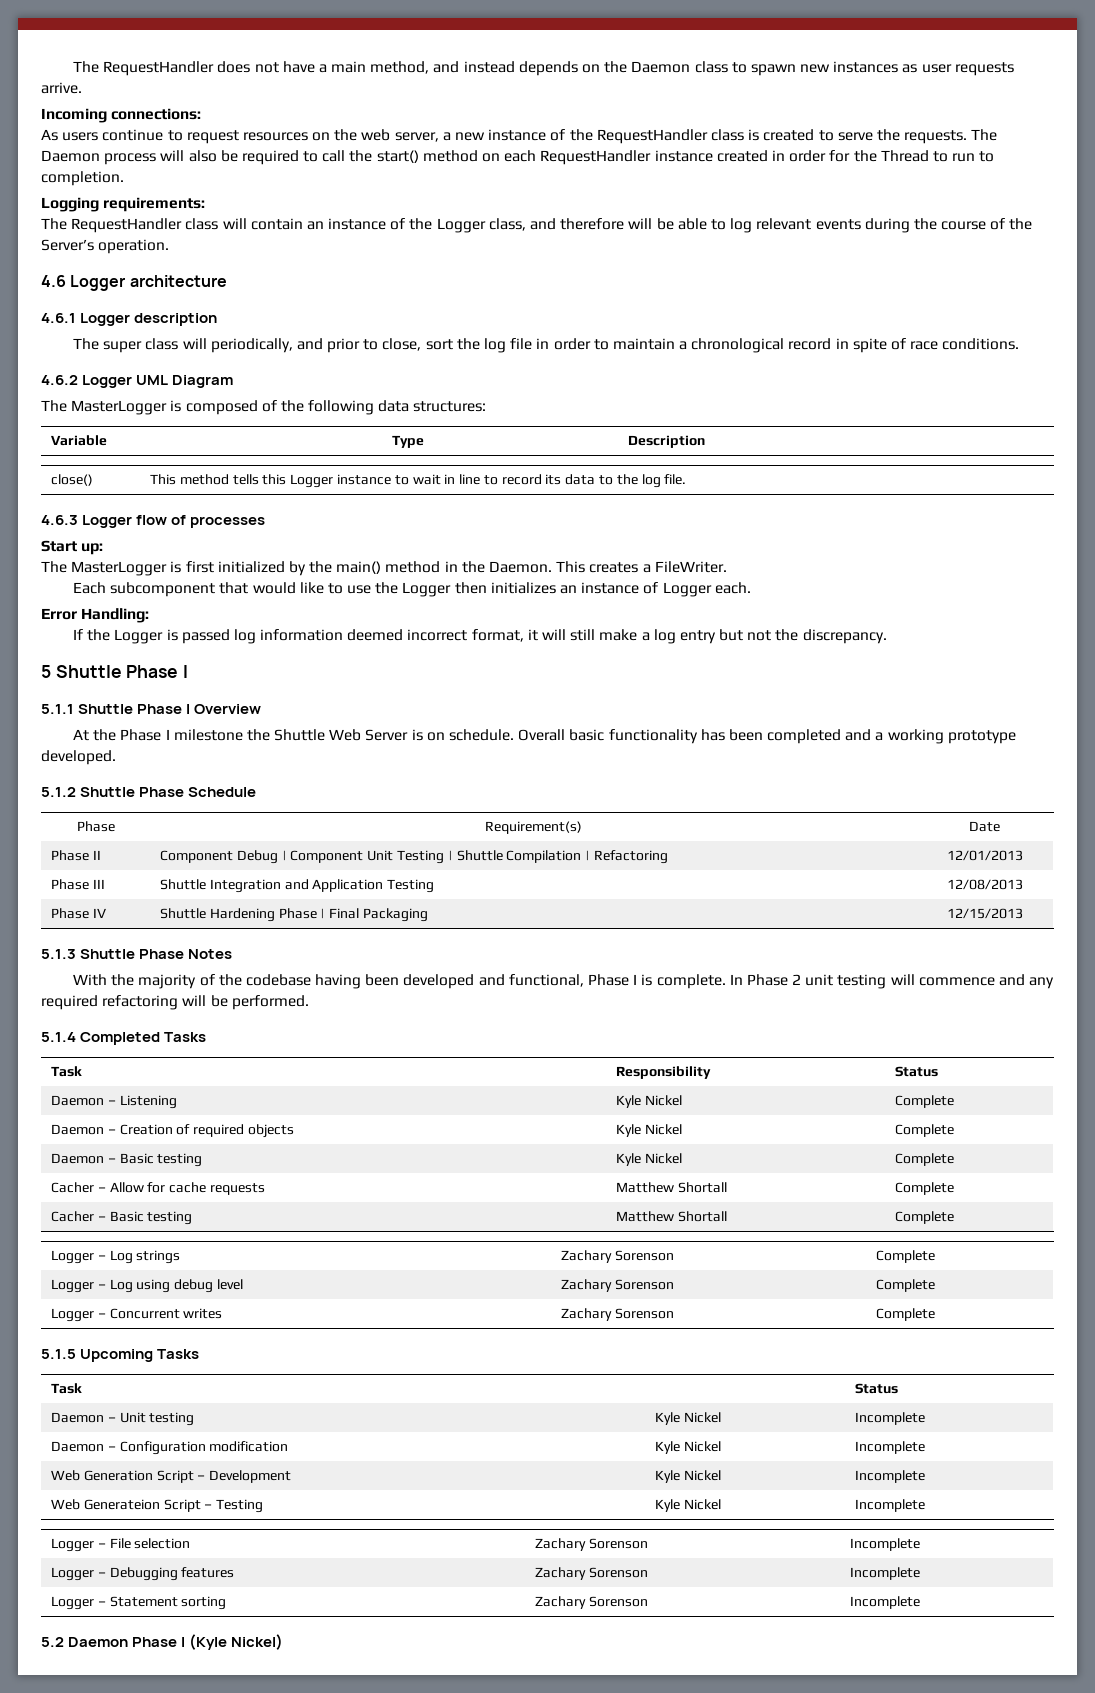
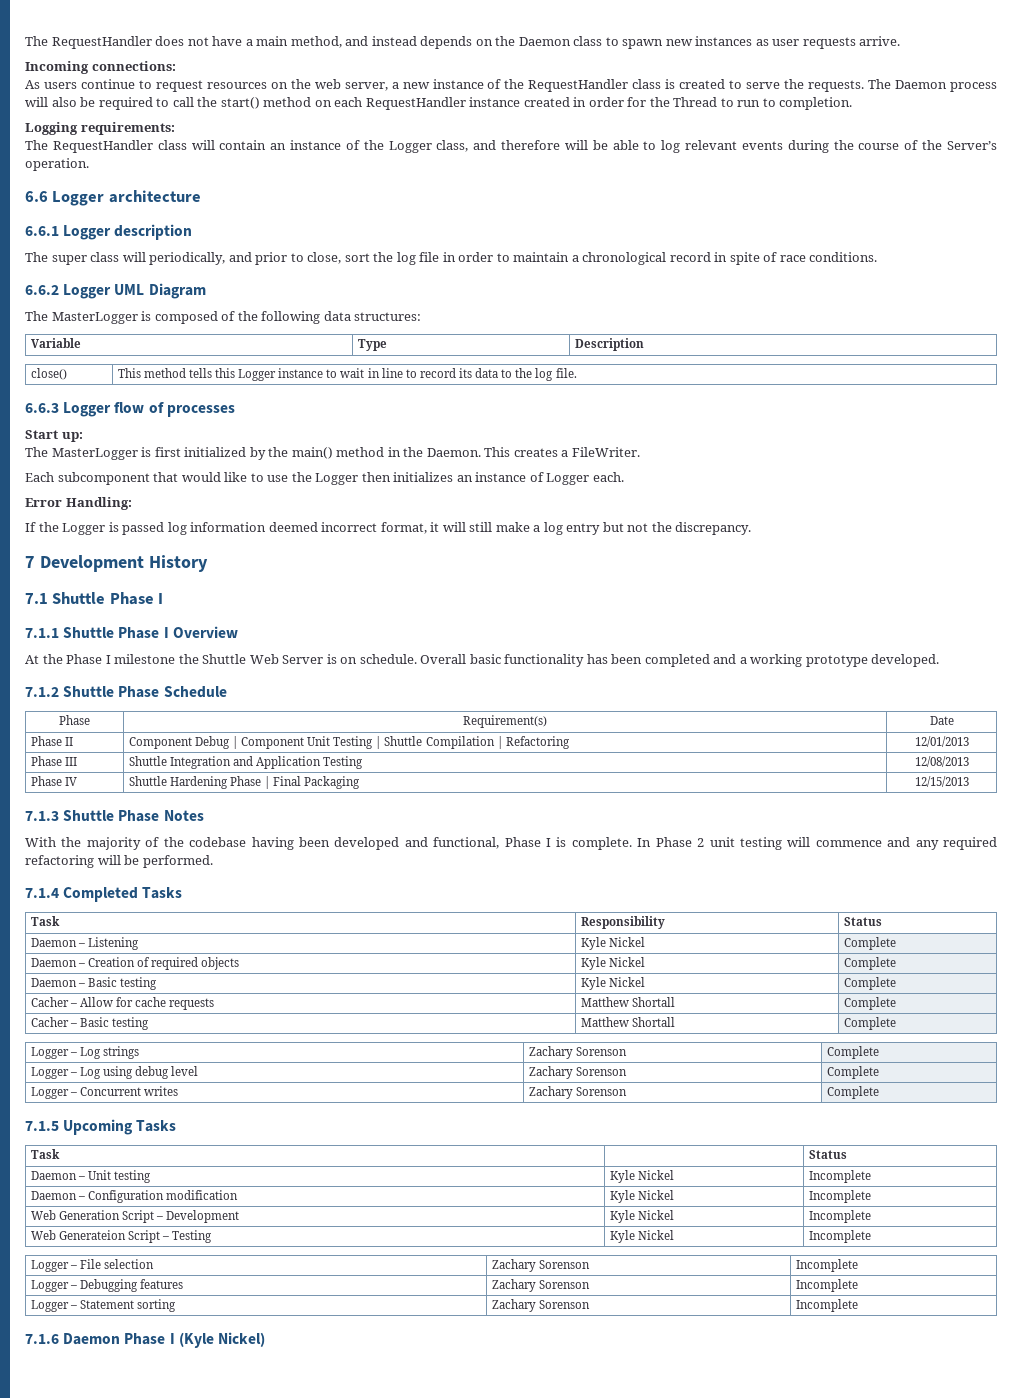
[41,275,66,287] 4.6 -> [25,191,48,202] 6.6
[41,313,76,323] 4.6.1 -> [25,226,59,236] 6.6.1
[41,375,78,385] 4.6.2 -> [25,285,59,295] 6.6.2
[41,515,78,525] 4.6.3 -> [25,403,59,413] 6.6.3
[41,665,51,678] 5 -> [25,555,208,572] [25,593,48,604] 7 Development History // 7.1
[41,704,74,714] 5.1.1 -> [25,628,59,638] 7.1.1
[41,787,76,797] 5.1.2 -> [25,687,59,697] 7.1.2
[41,949,76,959] 5.1.3 -> [25,811,59,821] 7.1.3
[41,1032,76,1042] 5.1.4 -> [25,888,59,898] 7.1.4
[41,1349,76,1359] 5.1.5 -> [25,1121,59,1131] 7.1.5
[41,1637,64,1647] 5.2 -> [25,1334,59,1344] 7.1.6

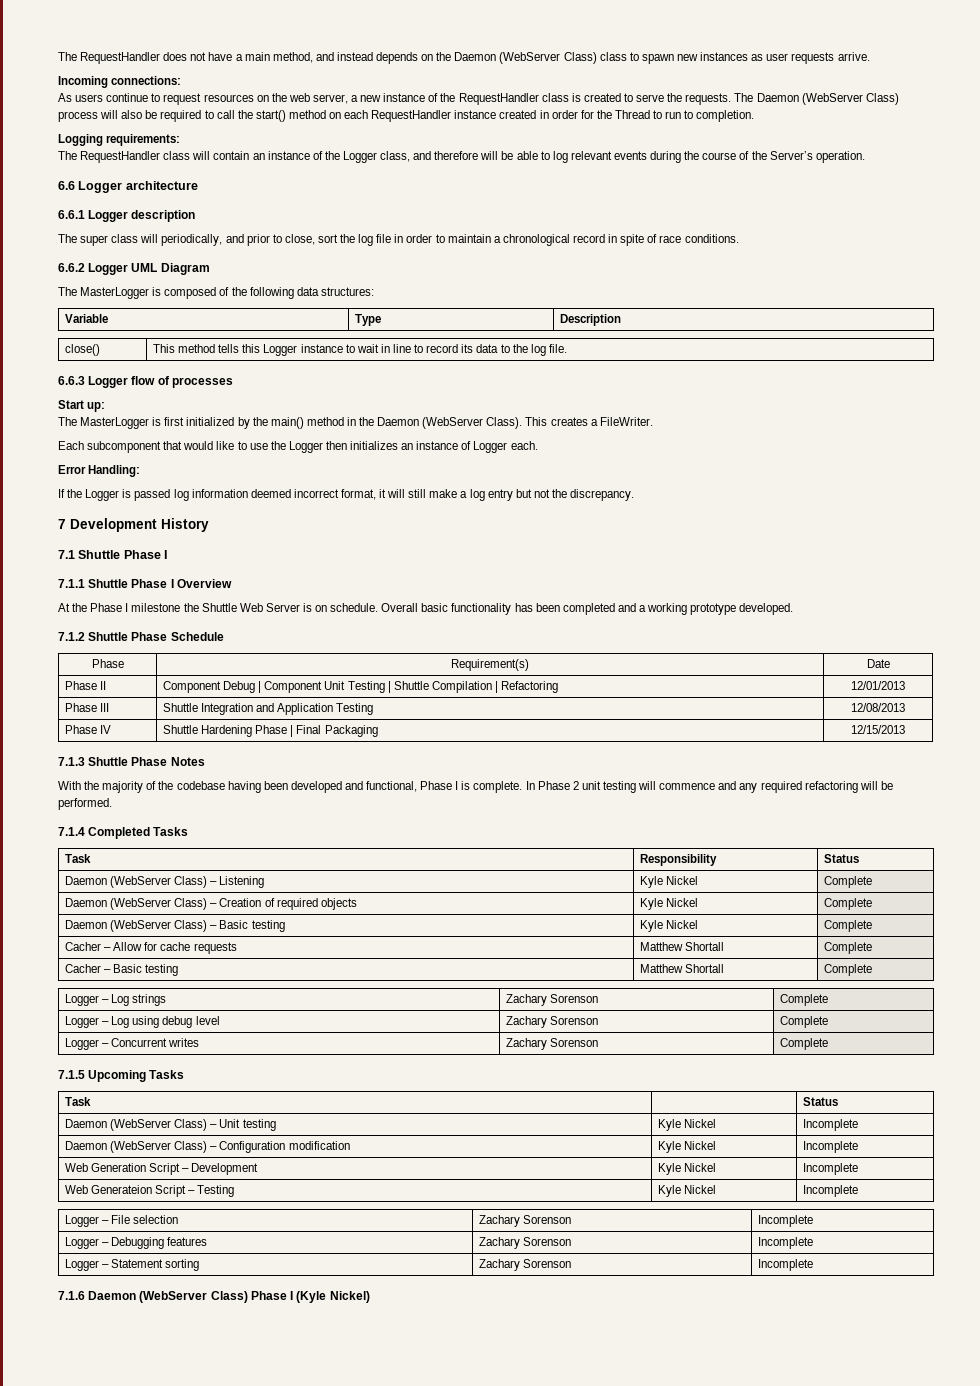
(571, 41) none -> [499,52,597,64] (WebServer Class)
(948, 84) none -> [801,93,899,105] (WebServer Class)
[426,448,481,457] Daemon. -> [377,417,523,429] Daemon (WebServer Class).
(77, 942) none -> [110,876,208,888] (WebServer Class)
(77, 962) none -> [110,898,208,910] (WebServer Class)
(77, 982) none -> [110,920,208,932] (WebServer Class)
(77, 1175) none -> [110,1119,208,1131] (WebServer Class)
(77, 1195) none -> [110,1141,208,1153] (WebServer Class)
(121, 1339) none -> [139,1291,248,1303] (WebServer Class)

